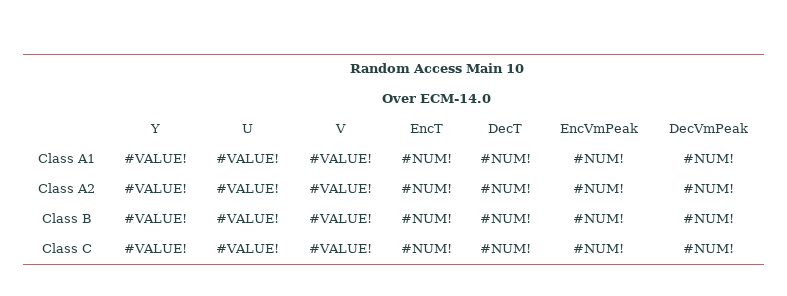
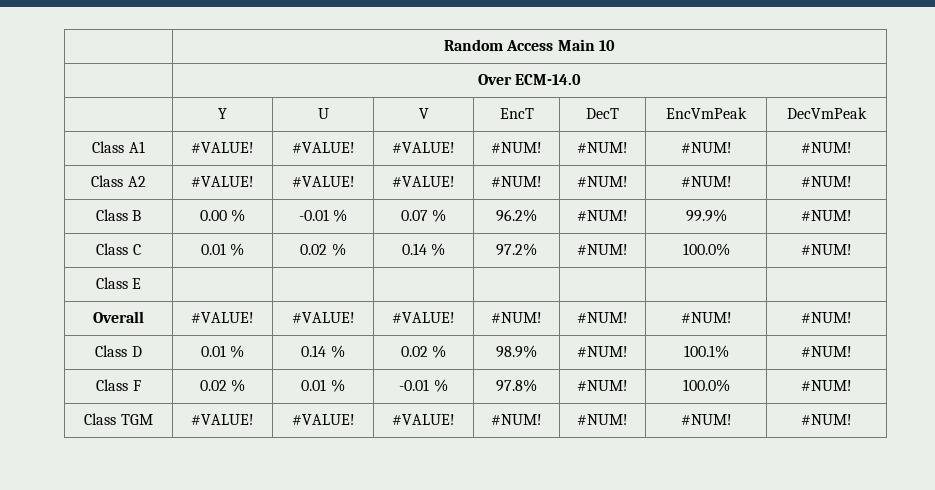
[124,214,187,223] [216,214,279,223] [308,214,372,223] [400,214,452,223] [479,214,531,223] [573,214,624,223] [682,214,734,223] [41,243,92,253] | #VALUE! | #VALUE! | #VALUE! | #NUM! | #NUM! | #NUM! | #NUM! // Class C -> [199,209,246,222] [298,209,348,222] [400,209,447,222] [496,209,537,222] [577,210,628,221] [685,209,727,222] [801,210,852,221] [96,243,141,255] [200,243,245,256] [300,243,346,256] [401,243,446,256] [496,243,537,256] [577,244,628,255] [682,243,730,256] [801,244,852,255] [95,277,142,289] [93,311,144,323] [191,312,254,323] [291,312,355,323] [392,312,455,323] [491,312,542,323] [577,312,628,323] [680,312,732,323] [801,312,852,323] [95,345,142,357] [200,345,245,358] [301,345,345,358] [400,345,447,358] [496,345,537,358] [577,346,628,357] [683,345,729,358] [801,346,852,357] [96,379,141,391] [199,379,246,392] [301,379,345,392] [399,379,448,392] [496,379,537,392] [577,380,628,391] [682,379,730,392] [801,380,852,391] [84,413,153,425] | 0.00 % | -0.01 % | 0.07 % | 96.2% | #NUM! | 99.9% | #NUM! // Class C | 0.01 % | 0.02 % | 0.14 % | 97.2% | #NUM! | 100.0% | #NUM! // Class E | | | | | | | // Overall | #VALUE! | #VALUE! | #VALUE! | #NUM! | #NUM! | #NUM! | #NUM! // Class D | 0.01 % | 0.14 % | 0.02 % | 98.9% | #NUM! | 100.1% | #NUM! // Class F | 0.02 % | 0.01 % | -0.01 % | 97.8% | #NUM! | 100.0% | #NUM! // Class TGM

